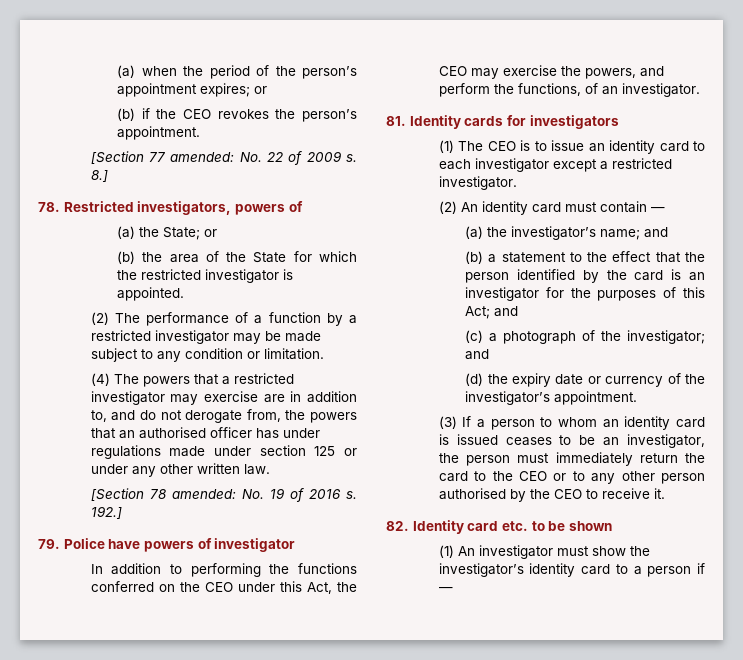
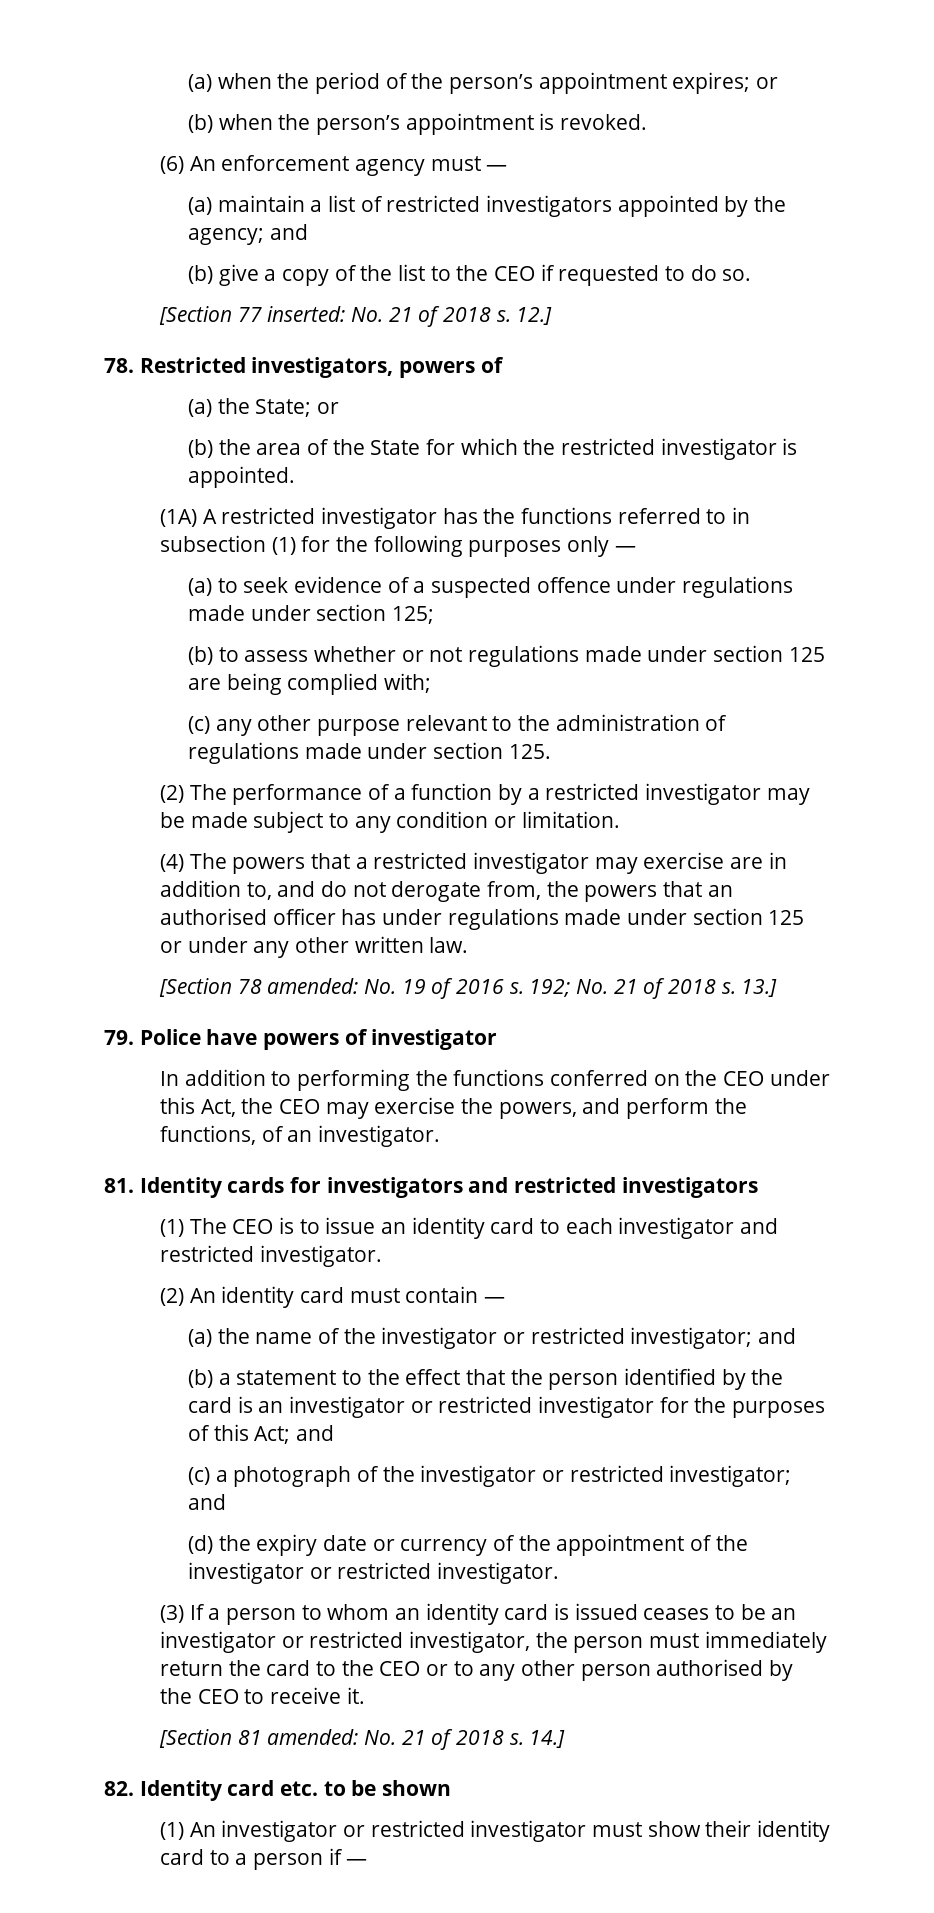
[141,108,357,122] [117,126,201,140] [90,151,357,165] [90,170,108,182] if the CEO revokes the person’s appointment. // [Section 77 amended: No. 22 of 2009 s. 8.] -> [218,113,647,135] [159,155,508,176] [187,195,786,217] [187,224,308,245] [187,264,752,286] [158,306,553,327] when the person’s appointment is revoked. // (6) An enforcement agency must — // (a) maintain a list of restricted investigators appointed by the agency; and // (b) give a copy of the list to the CEO if requested to do so. // [Section 77 inserted: No. 21 of 2018 s. 12.]
(185, 294) none -> [159,507,750,529] [159,535,636,557] [187,576,793,598] [187,604,434,624] [187,645,825,667] [187,673,431,695] [187,714,728,736] [187,742,551,764] // (1A) A restricted investigator has the functions referred to in subsection (1) for the following purposes only — // (a) to seek evidence of a suspected offence under regulations made under section 125; // (b) to assess whether or not regulations made under section 125 are being complied with; // (c) any other purpose relevant to the administration of regulations made under section 125.
[90,506,122,519] 192.] -> [529,978,778,999] 192; No. 21 of 2018 s. 13.]
(619, 122) none -> [468,1177,758,1198] and restricted investigators
[552,159,608,172] except a -> [739,1218,778,1234] and
[511,226,641,240] investigator’s name; -> [255,1327,753,1349] name of the investigator or restricted investigator;
(540, 294) none -> [410,1396,654,1418] or restricted investigator
(622, 336) none -> [420,1465,664,1487] investigator or restricted
[465,391,638,405] investigator’s appointment. -> [556,1534,748,1556] [187,1562,559,1584] appointment of the investigator or restricted investigator.
(620, 441) none -> [159,1631,404,1653] investigator or restricted
(665, 493) none -> [158,1729,566,1750] // [Section 81 amended: No. 21 of 2018 s. 14.]
[556,546,650,556] [438,563,524,577] must show the investigator’s -> [342,1820,752,1842] or restricted investigator must show their

